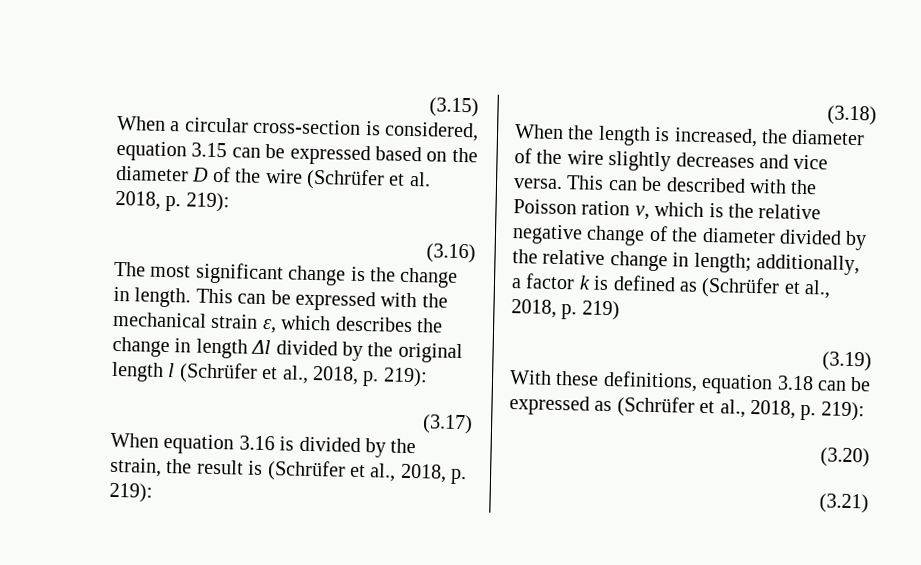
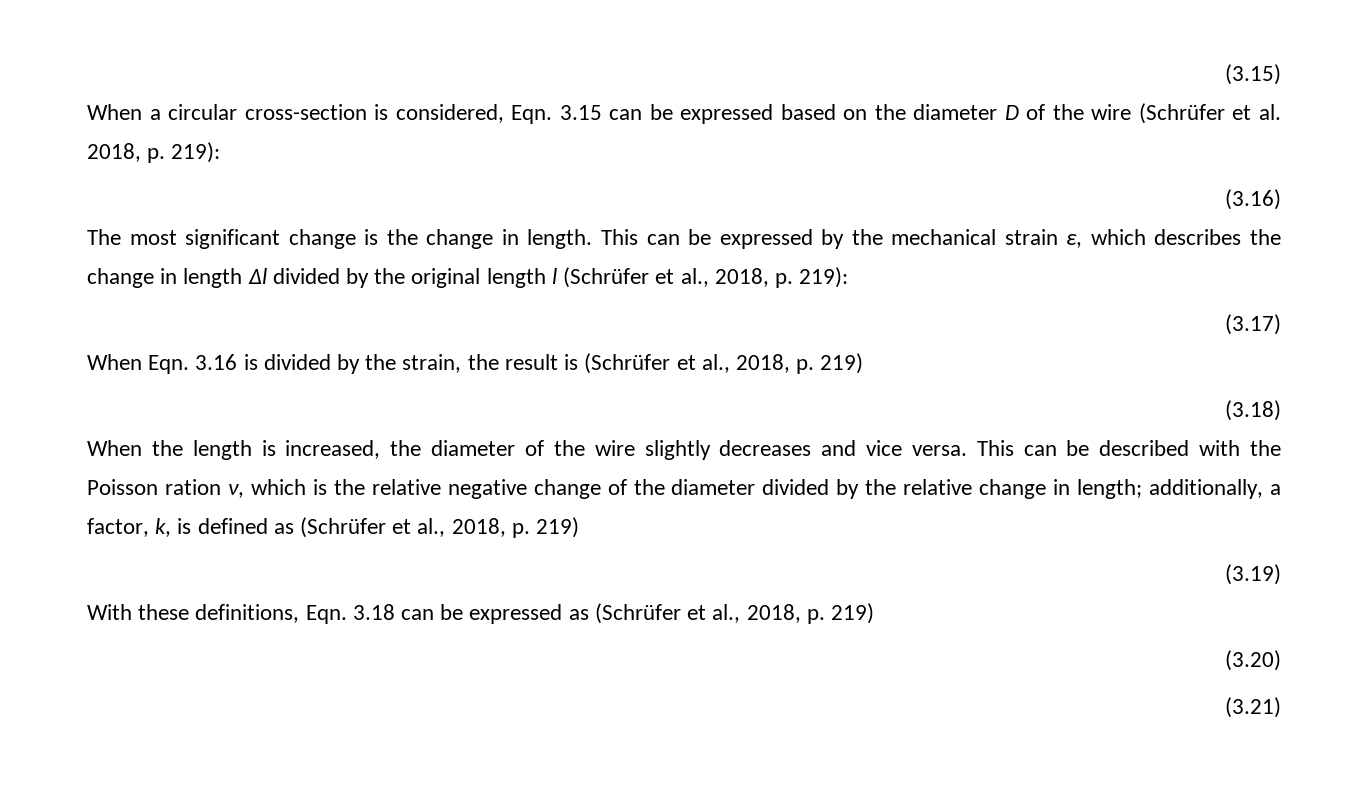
[116,140,187,162] equation -> [511,105,553,124] Eqn.
[380,292,418,308] with -> [821,229,845,249] by
[163,433,235,455] equation -> [148,355,190,374] Eqn.
[109,482,153,503] 219): -> [820,353,864,374] 219)
[525,273,591,290] factor k -> [87,518,172,537] factor, k,
[701,373,774,395] equation -> [305,605,347,624] Eqn.
[820,401,865,422] 219): -> [830,603,874,624] 219)

